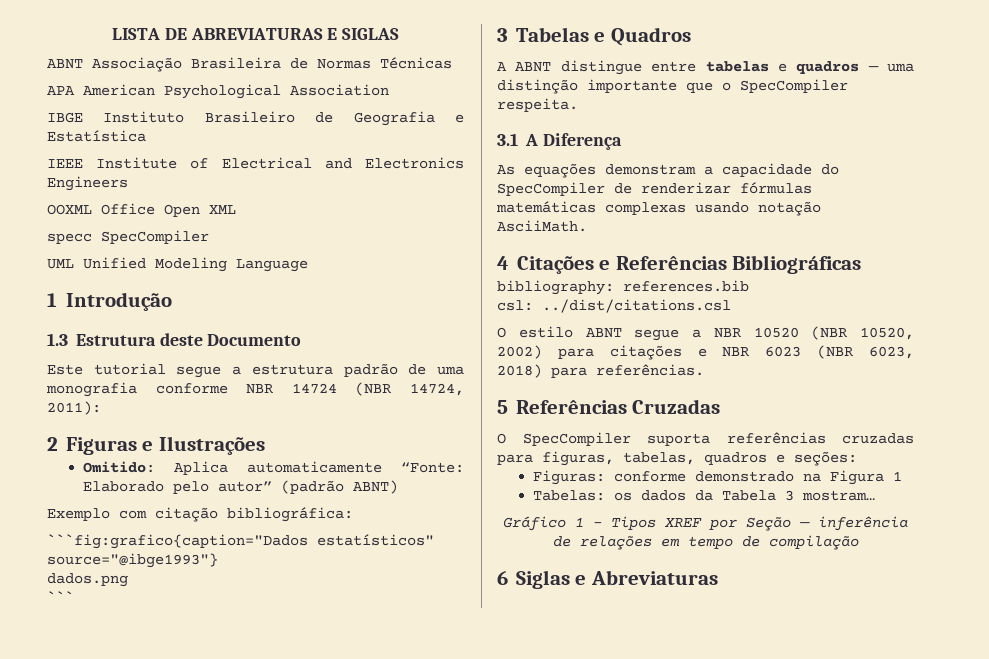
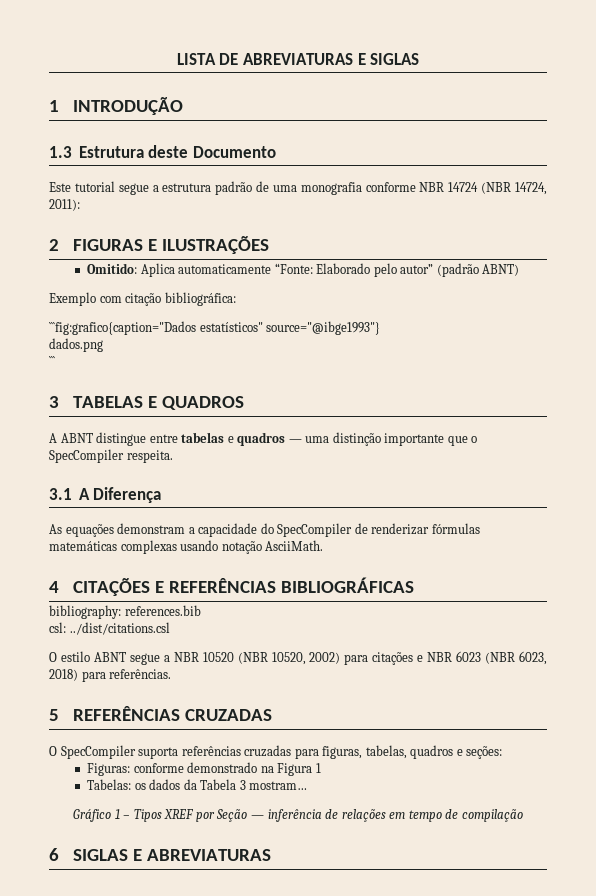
[47,57,452,72] [47,84,389,99] [47,111,464,126] [47,130,146,142] [47,157,464,169] [47,176,128,191] [47,203,236,217] [47,230,209,244] [47,257,308,272] [47,292,172,311] // ABNT Associação Brasileira de Normas Técnicas // APA American Psychological Association // IBGE Instituto Brasileiro de Geografia e Estatística // IEEE Institute of Electrical and Electronics Engineers // OOXML Office Open XML // specc SpecCompiler // UML Unified Modeling Language // 1 Introdução -> [49,97,183,115] // 1 INTRODUÇÃO
[65,436,265,455] Figuras e Ilustrações -> [72,236,270,254] FIGURAS E ILUSTRAÇÕES
[515,27,691,46] Tabelas e Quadros -> [72,396,245,410] TABELAS E QUADROS
[516,255,862,274] Citações e Referências Bibliográficas -> [72,577,415,596] CITAÇÕES E REFERÊNCIAS BIBLIOGRÁFICAS
[515,399,721,414] Referências Cruzadas -> [72,706,273,721] REFERÊNCIAS CRUZADAS
[515,570,718,589] Siglas e Abreviaturas -> [72,849,272,861] SIGLAS E ABREVIATURAS

